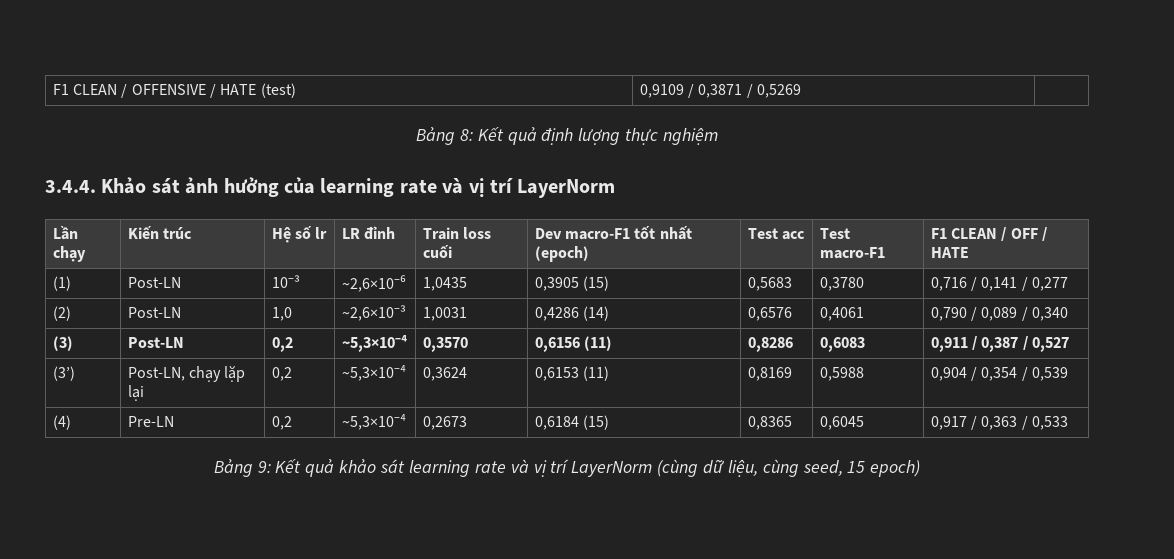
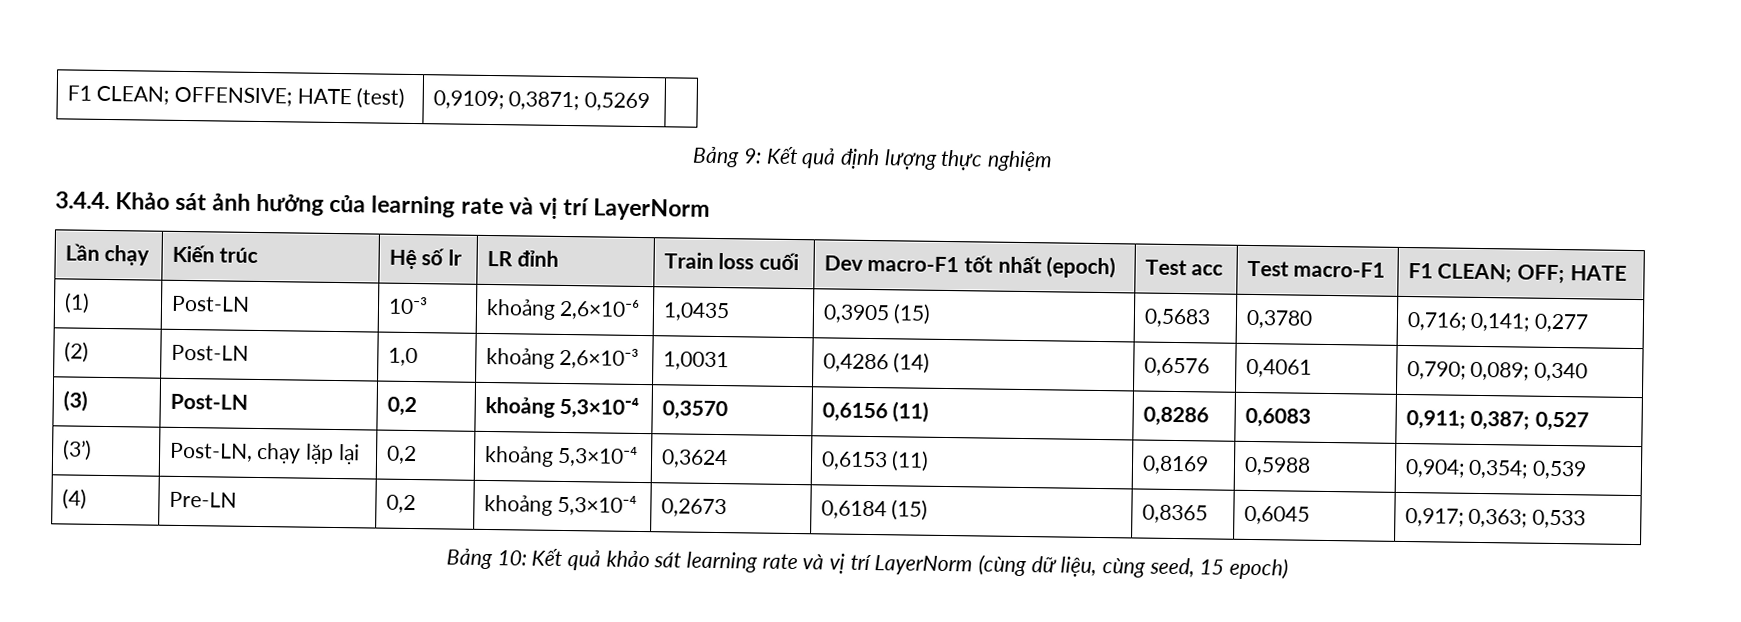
[52,83,296,98] [639,84,753,98] F1 CLEAN / OFFENSIVE / HATE (test) | 0,9109 / 0,3871 / -> [66,85,406,109] [432,90,580,111] F1 CLEAN; OFFENSIVE; HATE (test) | 0,9109; 0,3871;
[459,129,473,141] 8: -> [742,148,762,164] 9:
[950,227,1047,241] CLEAN / OFF / -> [1437,263,1565,285] CLEAN; OFF;
[341,275,406,292] ~2,6×10⁻⁶ -> [485,298,641,320] khoảng 2,6×10⁻⁶
[930,277,1028,291] 0,716 / 0,141 / -> [1406,312,1531,332] 0,716; 0,141;
[341,305,406,321] ~2,6×10⁻³ -> [485,347,640,369] khoảng 2,6×10⁻³
[930,307,1028,321] 0,790 / 0,089 / -> [1406,361,1530,381] 0,790; 0,089;
[341,335,407,352] ~5,3×10⁻⁴ -> [484,396,640,419] khoảng 5,3×10⁻⁴
[930,336,1028,352] 0,911 / 0,387 / -> [1405,410,1531,431] 0,911; 0,387;
[341,365,406,381] ~5,3×10⁻⁴ -> [483,445,639,467] khoảng 5,3×10⁻⁴
[930,367,1028,381] 0,904 / 0,354 / -> [1404,459,1529,479] 0,904; 0,354;
[341,414,406,430] ~5,3×10⁻⁴ -> [483,494,638,516] khoảng 5,3×10⁻⁴
[930,416,1028,430] 0,917 / 0,363 / -> [1404,508,1528,528] 0,917; 0,363;
[257,461,271,473] 9: -> [496,550,527,566] 10:

